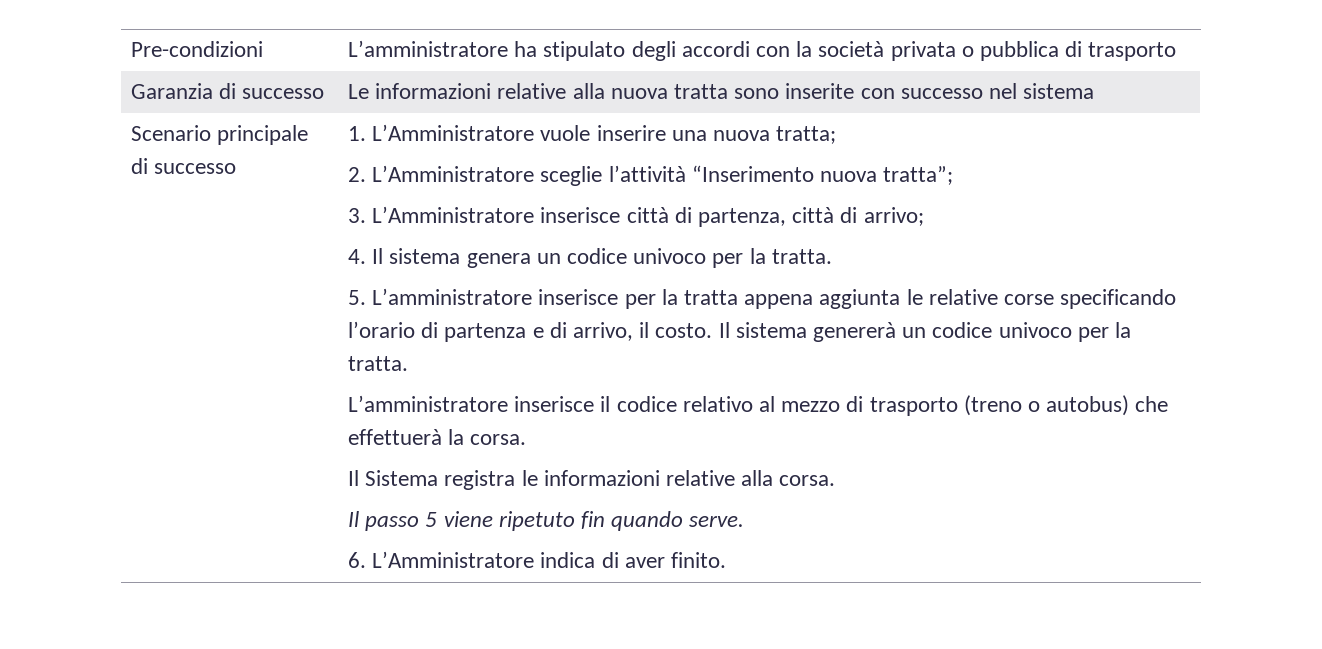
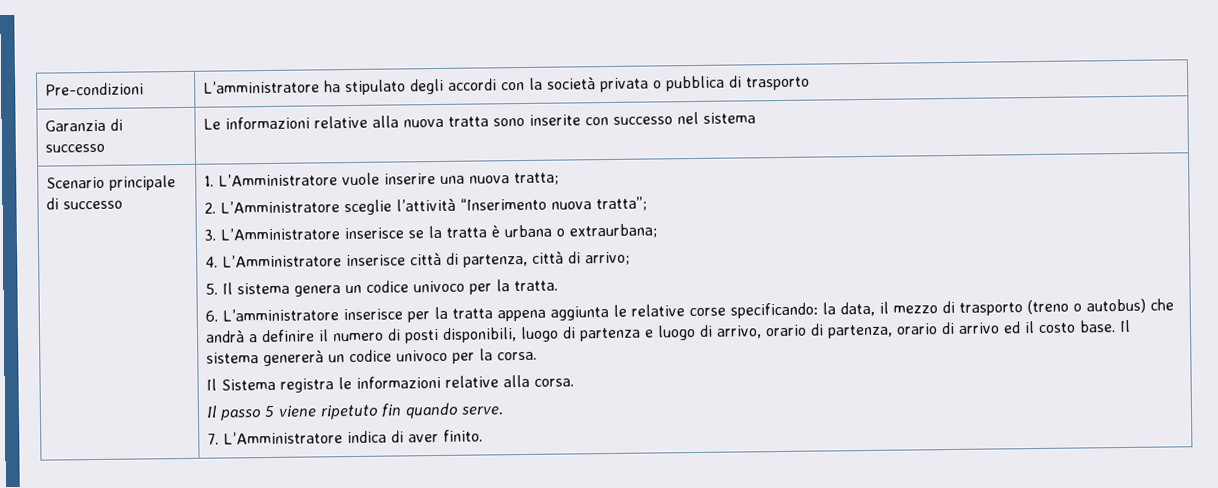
(621, 215) none -> [408,223,658,239] [205,254,407,268] se la tratta è urbana o extraurbana; // 4. L’Amministratore inserisce
[347,249,366,264] 4. -> [205,283,219,295] 5.
[347,290,366,305] 5. -> [205,310,219,322] 6.
[1060,289,1177,309] [347,321,415,338] specificando l’orario -> [730,298,1175,319] [205,326,560,344] specificando: la data, il mezzo di trasporto (treno o autobus) che andrà a definire il numero di posti disponibili, luogo
(544, 332) none -> [657,324,697,341] luogo
[639,322,713,338] il costo. -> [765,320,1117,339] orario di partenza, orario di arrivo ed il costo base.
[347,356,408,371] [347,395,1169,416] [347,429,465,445] tratta. // L’amministratore inserisce il codice relativo al mezzo di trasporto (treno o autobus) che effettuerà la -> (494, 354) none
[347,552,366,568] 6. -> [207,433,220,445] 7.

